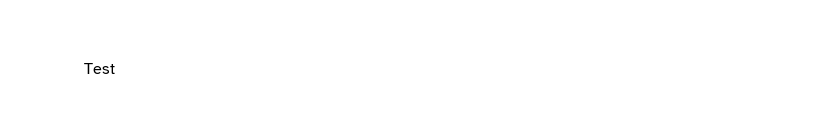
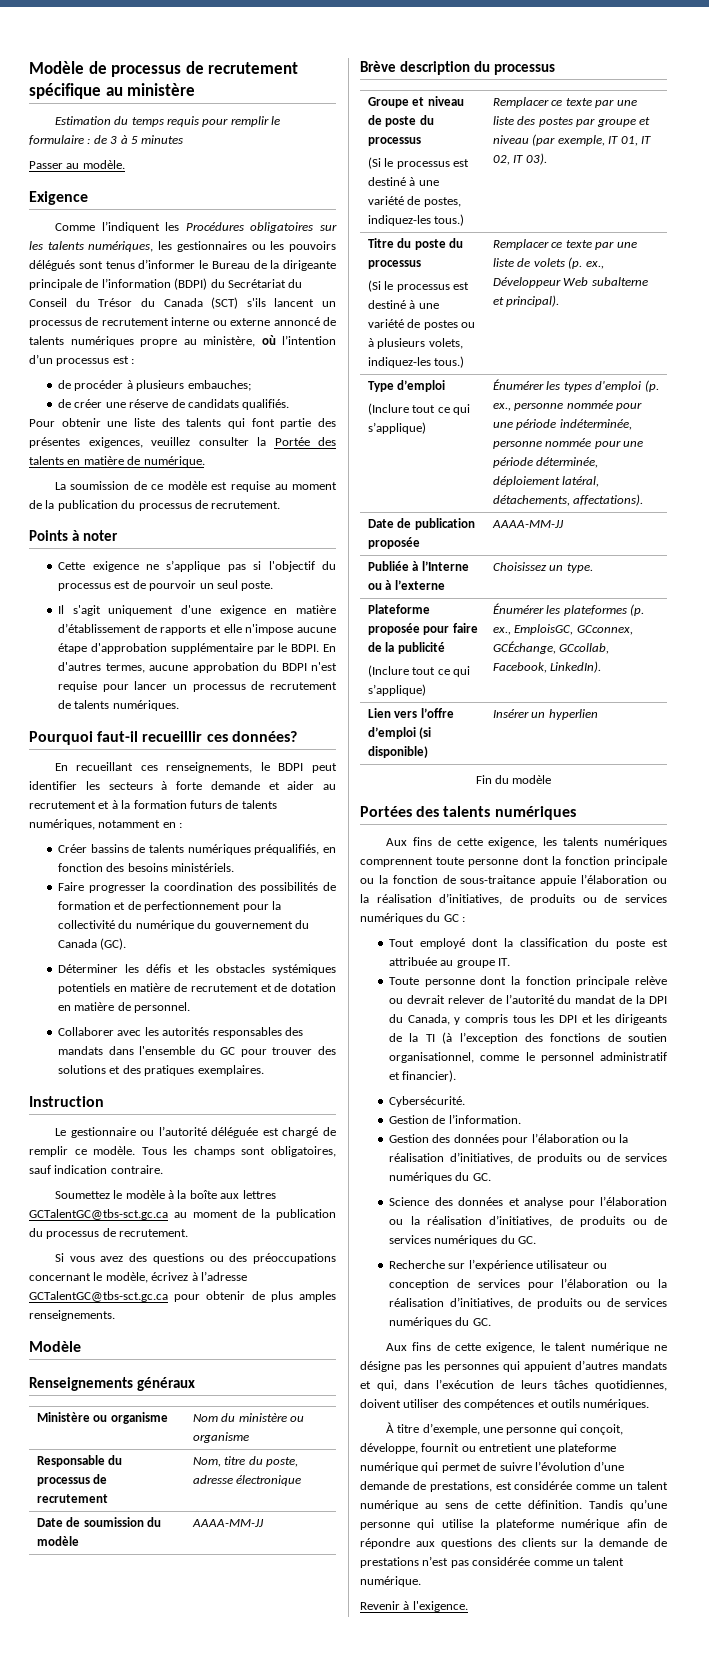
[84,63,115,74] Test -> [29,61,299,77] [29,83,196,99] [54,116,281,127] [29,135,184,145] [29,160,125,169] [29,191,88,205] [54,221,338,233] [29,241,336,252] [29,259,336,271] [29,278,303,290] [29,297,336,309] [29,317,336,328] [29,335,336,347] [29,354,135,366] [58,380,251,391] [58,399,290,410] [29,418,336,429] [29,437,336,448] [29,456,205,467] [54,481,337,492] [29,500,281,511] [29,530,118,541] [58,560,336,572] [58,580,274,591] [58,605,337,616] [58,623,337,635] [58,643,337,654] [58,662,337,673] [58,681,338,692] [58,700,179,711] [29,731,297,745] [54,762,337,773] [29,781,336,790] [29,800,277,809] [29,819,183,830] [58,844,337,855] [58,863,235,872] [58,882,337,893] [58,901,281,912] [58,920,309,931] [58,938,127,950] [58,964,336,975] [58,983,336,994] [58,1002,191,1013] [58,1027,303,1038] [58,1046,336,1057] [58,1065,264,1076] [29,1096,104,1107] [54,1126,336,1138] [29,1146,337,1157] [29,1165,163,1174] [54,1190,276,1199] [29,1209,337,1220] [29,1228,189,1239] [54,1253,336,1264] [29,1271,247,1283] [29,1291,336,1302] [29,1310,115,1321] [29,1341,81,1352] [29,1377,195,1391] [37,1412,168,1424] [193,1413,305,1422] [193,1432,250,1443] [37,1455,123,1467] [37,1474,108,1486] [37,1494,109,1503] [193,1456,299,1467] [193,1475,302,1486] [37,1517,162,1527] [37,1536,80,1546] [192,1519,265,1527] [360,61,555,75] [368,96,464,108] [368,115,434,127] [368,137,422,146] [368,157,470,169] [368,177,439,186] [368,196,461,207] [368,214,465,226] [493,97,637,108] [493,116,650,127] [493,134,651,146] [493,153,547,165] [368,238,464,250] [368,260,422,269] [368,280,470,292] [368,300,439,309] [368,319,476,330] [368,338,463,349] [368,356,465,368] [493,239,637,250] [493,257,604,269] [493,277,648,288] [493,295,560,307] [368,380,446,392] [368,403,471,415] [368,422,427,434] [493,379,659,392] [493,400,643,411] [493,419,632,430] [493,438,644,449] [493,457,599,468] [493,476,600,487] [493,494,644,506] [368,518,475,530] [368,537,421,549] [492,520,565,528] [368,561,469,571] [368,580,445,590] [493,562,593,573] [368,604,431,614] [368,623,478,635] [368,642,445,654] [368,665,471,677] [368,684,427,696] [493,603,645,616] [493,624,633,635] [493,641,610,654] [493,661,602,673] [368,708,454,718] [368,727,432,739] [368,746,429,758] [493,709,598,720] [475,775,552,784] [360,806,576,820] [385,837,667,848] [360,856,667,867] [360,874,667,886] [360,893,667,905] [360,913,466,924] [389,938,668,949] [389,957,511,968] [389,976,667,987] [389,994,667,1004] [389,1014,667,1025] [389,1032,667,1044] [389,1052,667,1063] [389,1070,457,1082] [389,1096,466,1107] [389,1114,521,1124] [389,1133,629,1145] [389,1152,667,1164] [389,1172,491,1183] [389,1196,667,1208] [389,1215,667,1227] [389,1235,537,1246] [389,1259,607,1271] [389,1278,667,1290] [389,1297,667,1309] [389,1317,491,1328] [385,1342,667,1353] [360,1360,667,1372] [360,1379,667,1391] [360,1399,650,1410] [385,1422,624,1435] [360,1443,616,1454] [360,1461,625,1473] [360,1481,668,1492] [360,1499,667,1511] [360,1519,667,1530] [360,1538,667,1549] [360,1556,625,1568] [360,1576,421,1587] [360,1601,468,1612] Modèle de processus de recrutement spécifique au ministère // Estimation du temps requis pour remplir le formulaire : de 3 à 5 minutes // Passer au modèle. // Exigence // Comme l’indiquent les Procédures obligatoires sur les talents numériques, les gestionnaires ou les pouvoirs délégués sont tenus d’informer le Bureau de la dirigeante principale de l’information (BDPI) du Secrétariat du Conseil du Trésor du Canada (SCT) s'ils lancent un processus de recrutement interne ou externe annoncé de talents numériques propre au ministère, où l’intention d’un processus est : // de procéder à plusieurs embauches; // de créer une réserve de candidats qualifiés. // Pour obtenir une liste des talents qui font partie des présentes exigences, veuillez consulter la Portée des talents en matière de numérique. // La soumission de ce modèle est requise au moment de la publication du processus de recrutement. // Points à noter // Cette exigence ne s’applique pas si l'objectif du processus est de pourvoir un seul poste. // Il s'agit uniquement d'une exigence en matière d’établissement de rapports et elle n'impose aucune étape d'approbation supplémentaire par le BDPI. En d'autres termes, aucune approbation du BDPI n'est requise pour lancer un processus de recrutement de talents numériques. // Pourquoi faut-il recueillir ces données? // En recueillant ces renseignements, le BDPI peut identifier les secteurs à forte demande et aider au recrutement et à la formation futurs de talents numériques, notamment en : // Créer bassins de talents numériques préqualifiés, en fonction des besoins ministériels. // Faire progresser la coordination des possibilités de formation et de perfectionnement pour la collectivité du numérique du gouvernement du Canada (GC). // Déterminer les défis et les obstacles systémiques potentiels en matière de recrutement et de dotation en matière de personnel. // Collaborer avec les autorités responsables des mandats dans l'ensemble du GC pour trouver des solutions et des pratiques exemplaires. // Instruction // Le gestionnaire ou l’autorité déléguée est chargé de remplir ce modèle. Tous les champs sont obligatoires, sauf indication contraire. // Soumettez le modèle à la boîte aux lettres GCTalentGC@tbs-sct.gc.ca au moment de la publication du processus de recrutement. // Si vous avez des questions ou des préoccupations concernant le modèle, écrivez à l’adresse GCTalentGC@tbs-sct.gc.ca pour obtenir de plus amples renseignements. // Modèle // Renseignements généraux // Ministère ou organisme | Nom du ministère ou organisme // Responsable du processus de recrutement | Nom, titre du poste, adresse électronique // Date de soumission du modèle | AAAA-MM-JJ // Brève description du processus // Groupe et niveau de poste du processus // (Si le processus est destiné à une variété de postes, indiquez-les tous.) | Remplacer ce texte par une liste des postes par groupe et niveau (par exemple, IT 01, IT 02, IT 03). // Titre du poste du processus // (Si le processus est destiné à une variété de postes ou à plusieurs volets, indiquez-les tous.) | Remplacer ce texte par une liste de volets (p. ex., Développeur Web subalterne et principal). // Type d’emploi // (Inclure tout ce qui s’applique) | Énumérer les types d'emploi (p. ex., personne nommée pour une période indéterminée, personne nommée pour une période déterminée, déploiement latéral, détachements, affectations). // Date de publication proposée | AAAA-MM-JJ // Publiée à l’Interne ou à l’externe | Choisissez un type. // Plateforme proposée pour faire de la publicité // (Inclure tout ce qui s’applique) | Énumérer les plateformes (p. ex., EmploisGC, GCconnex, GCÉchange, GCcollab, Facebook, LinkedIn). // Lien vers l’offre d’emploi (si disponible) | Insérer un hyperlien // Fin du modèle // Portées des talents numériques // Aux fins de cette exigence, les talents numériques comprennent toute personne dont la fonction principale ou la fonction de sous-traitance appuie l’élaboration ou la réalisation d’initiatives, de produits ou de services numériques du GC : // Tout employé dont la classification du poste est attribuée au groupe IT. // Toute personne dont la fonction principale relève ou devrait relever de l’autorité du mandat de la DPI du Canada, y compris tous les DPI et les dirigeants de la TI (à l’exception des fonctions de soutien organisationnel, comme le personnel administratif et financier). // Cybersécurité. // Gestion de l’information. // Gestion des données pour l’élaboration ou la réalisation d’initiatives, de produits ou de services numériques du GC. // Science des données et analyse pour l’élaboration ou la réalisation d’initiatives, de produits ou de services numériques du GC. // Recherche sur l’expérience utilisateur ou conception de services pour l’élaboration ou la réalisation d’initiatives, de produits ou de services numériques du GC. // Aux fins de cette exigence, le talent numérique ne désigne pas les personnes qui appuient d’autres mandats et qui, dans l’exécution de leurs tâches quotidiennes, doivent utiliser des compétences et outils numériques. // À titre d’exemple, une personne qui conçoit, développe, fournit ou entretient une plateforme numérique qui permet de suivre l’évolution d’une demande de prestations, est considérée comme un talent numérique au sens de cette définition. Tandis qu’une personne qui utilise la plateforme numérique afin de répondre aux questions des clients sur la demande de prestations n’est pas considérée comme un talent numérique. // Revenir à l'exigence.

